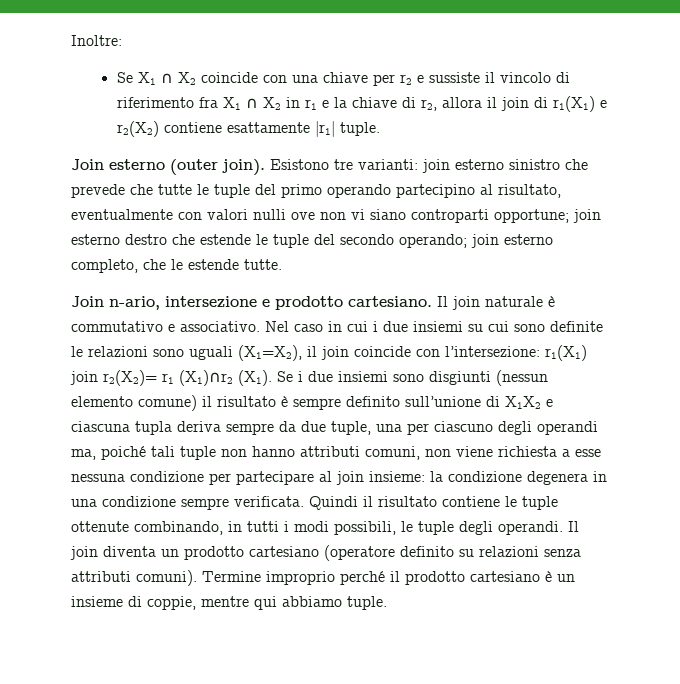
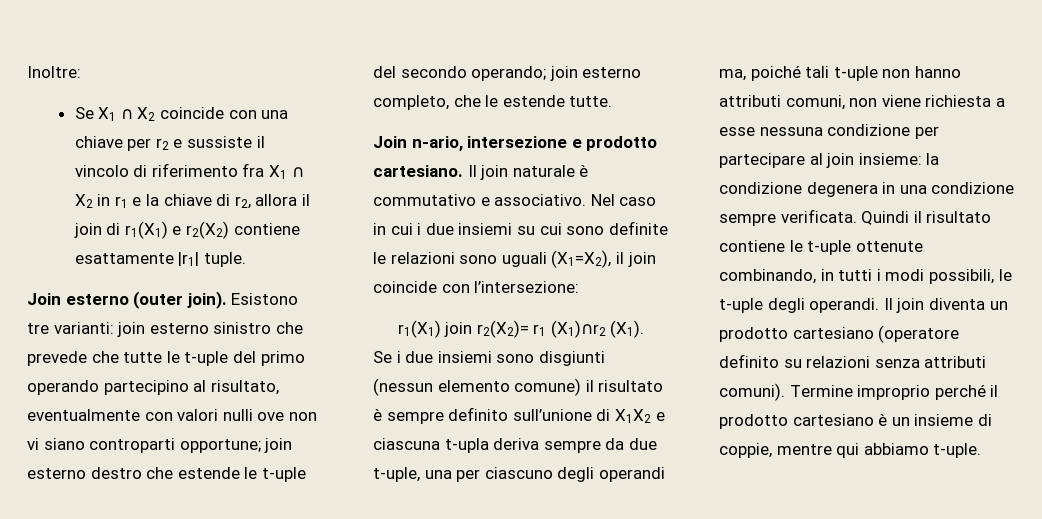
[214,184,250,198] tuple -> [184,351,229,366] t-uple
[273,234,309,248] tuple -> [261,467,306,482] t-uple
(540, 351) none -> (580, 287) //
(272, 378) none -> (645, 329) //
[135,421,172,435] tupla -> [444,438,489,453] t-upla
[331,421,371,435] tuple, -> [373,467,420,482] t-uple,
[180,446,216,460] tuple -> [833,66,878,81] t-uple
[522,496,558,510] tuple -> [807,240,852,255] t-uple
[418,521,454,535] tuple -> [719,298,763,313] t-uple
[347,596,387,610] tuple. -> [933,443,982,458] t-uple.

